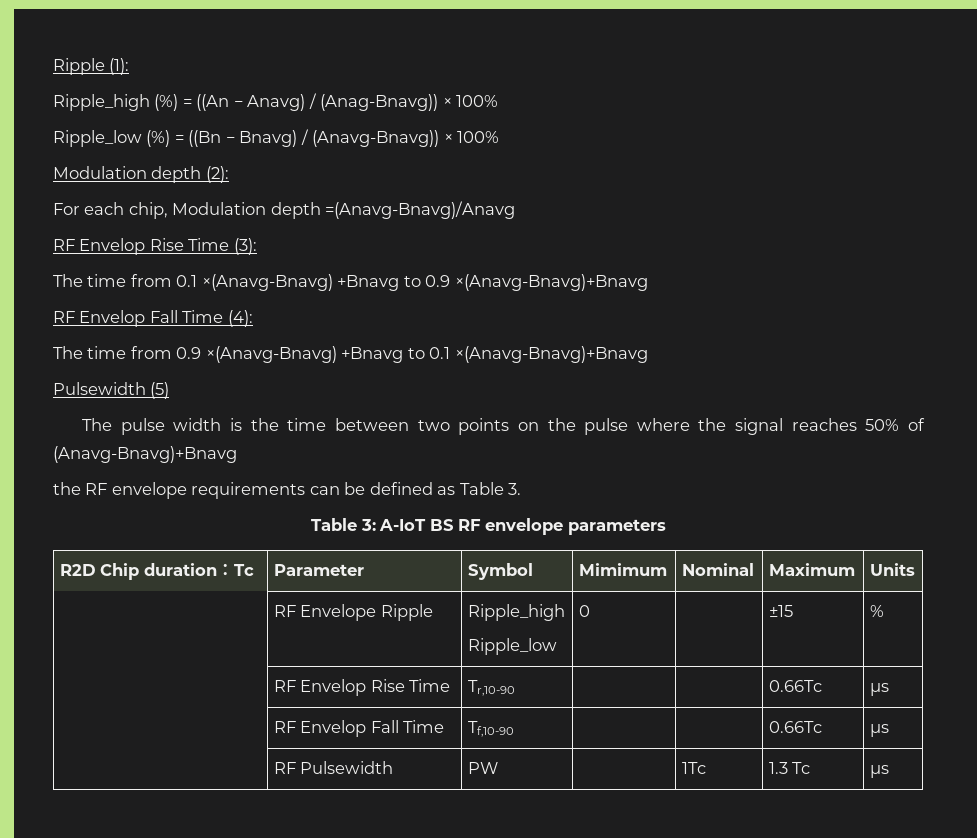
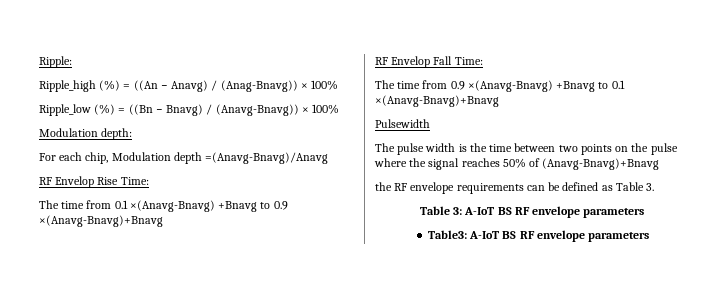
[53,58,130,75] Ripple (1): -> [39,56,72,68] Ripple:
[151,166,229,183] depth (2): -> [101,128,133,140] depth:
[188,238,257,255] Time (3): -> [120,177,149,185] Time:
[182,310,253,327] Time (4): -> [454,57,483,65] Time:
[150,382,170,399] (5) -> (430, 123) none
[59,563,254,580] [273,564,364,576] [467,563,533,580] [578,563,667,576] [681,563,754,576] [768,563,855,576] [869,563,915,576] [273,604,433,621] [467,604,565,621] [467,638,557,655] [578,605,590,617] [768,605,793,617] [869,605,884,617] [273,679,451,696] [467,680,515,696] [768,680,822,692] [869,683,889,696] [273,720,445,737] [467,721,514,737] [768,721,822,733] [869,724,889,737] [273,761,394,774] [467,762,498,774] [681,762,706,774] [768,762,811,774] [869,765,889,778] // R2D Chip duration：Tc | Parameter | Symbol | Mimimum | Nominal | Maximum | Units // | RF Envelope Ripple | Ripple_high // Ripple_low | 0 | | ±15 | % // | RF Envelop Rise Time | Tr,10-90 | | | 0.66Tc | µs // | RF Envelop Fall Time | Tf,10-90 | | | 0.66Tc | µs // | RF Pulsewidth | PW | | 1Tc | 1.3 Tc | µs -> [428,230,650,242] // Table3: A-IoT BS RF envelope parameters

